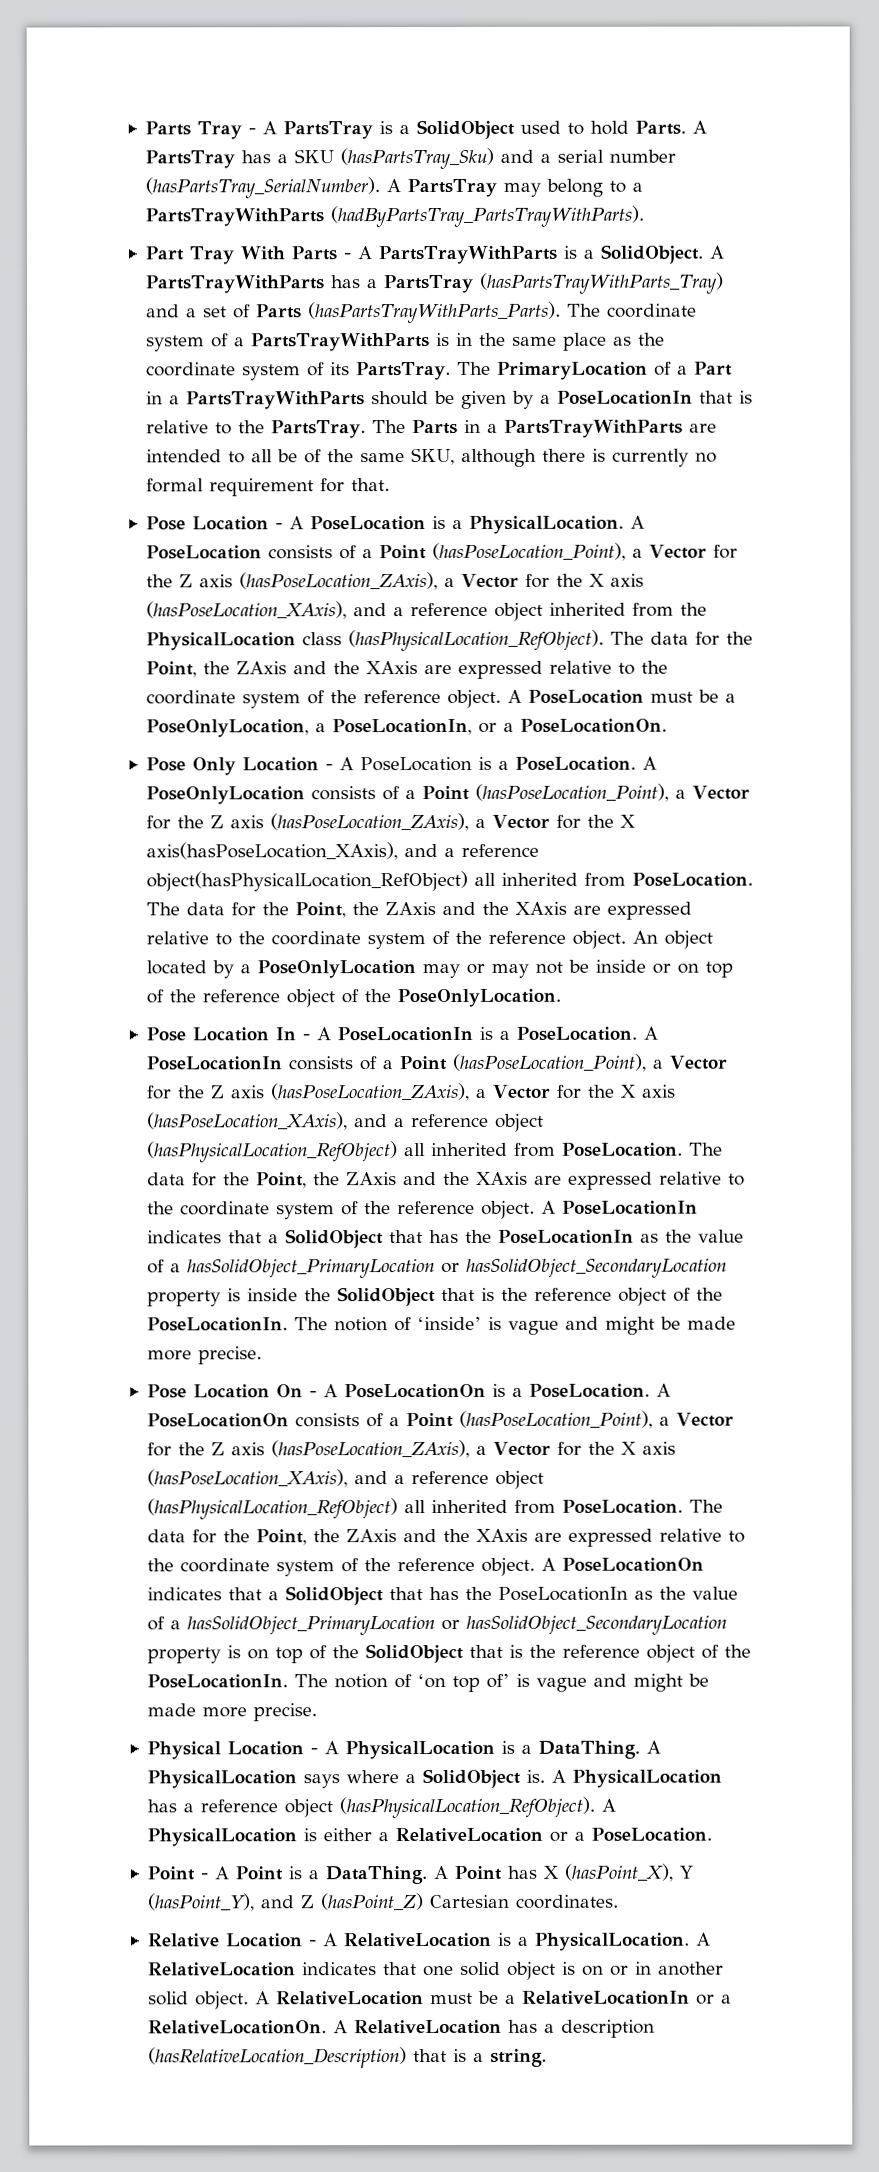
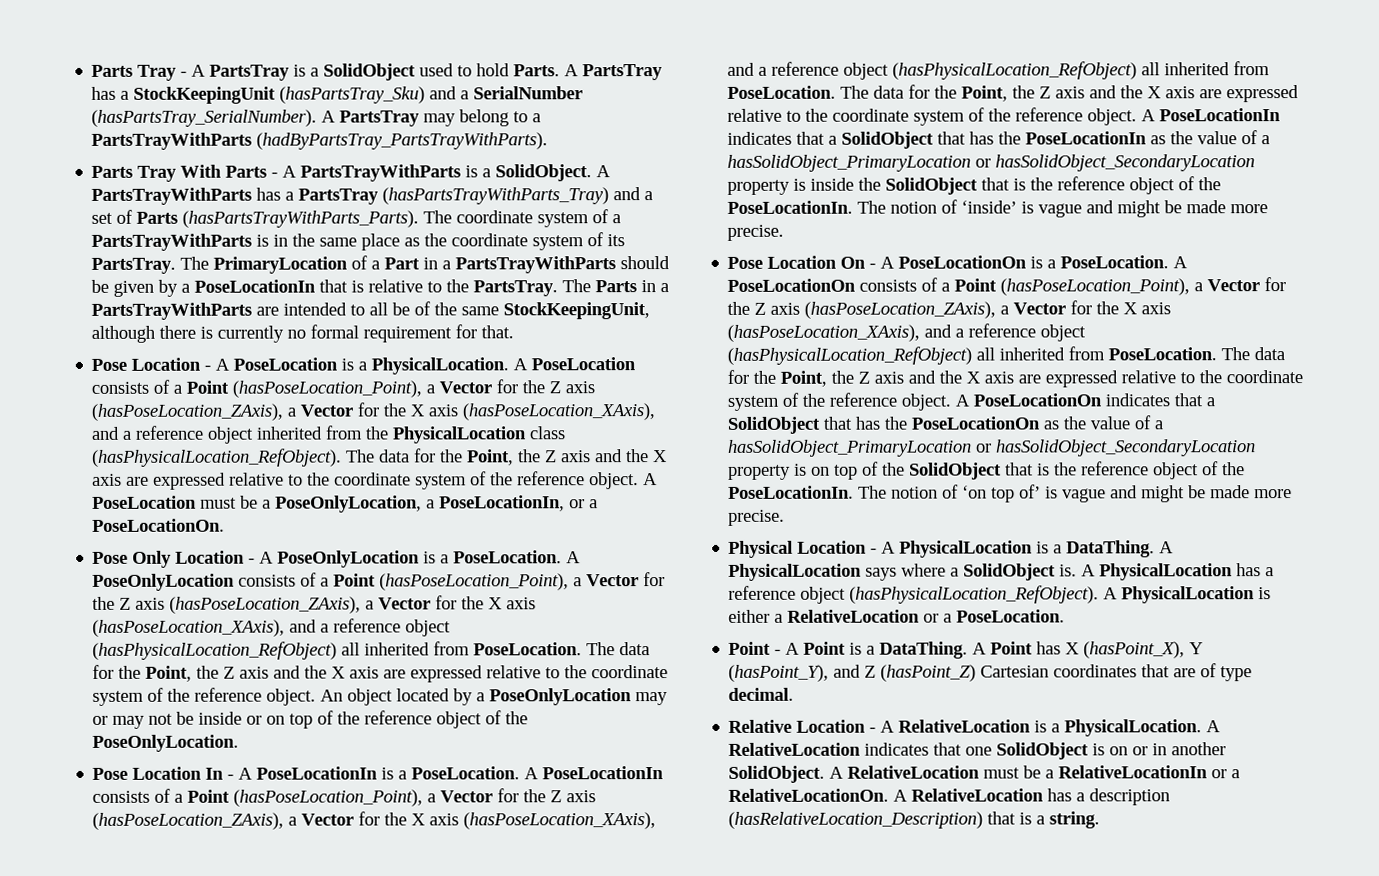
[293,149,334,164] SKU -> [133,86,277,104] StockKeepingUnit
[556,149,676,163] serial number -> [473,86,584,100] SerialNumber
[144,246,184,261] Part -> [91,165,134,178] Parts
[410,447,455,466] SKU, -> [503,302,651,320] StockKeepingUnit,
[235,661,418,675] ZAxis and the XAxis -> [545,449,669,463] [92,473,123,486] Z axis and the X axis
[359,756,472,772] PoseLocation -> [277,550,421,568] PoseOnlyLocation
[145,842,539,861] [145,870,468,892] axis(hasPoseLocation_XAxis), and a reference object(hasPhysicalLocation_RefObject) -> [506,597,537,610] [92,618,452,637] [92,641,338,660] axis (hasPoseLocation_XAxis), and a reference object (hasPhysicalLocation_RefObject)
[384,901,567,916] ZAxis and the XAxis -> [223,665,380,679] Z axis and the X axis
[345,1171,528,1186] ZAxis and the XAxis -> [1039,85,1196,99] Z axis and the X axis
[345,1528,528,1543] ZAxis and the XAxis -> [858,370,1015,384] Z axis and the X axis
[497,1586,628,1601] PoseLocationIn -> [911,416,1041,430] PoseLocationOn
[514,1894,619,1909] coordinates. -> [1053,663,1253,682] [728,687,795,701] coordinates that are of type decimal.
[459,1961,556,1980] solid object -> [996,742,1090,760] SolidObject
[147,1991,249,2010] solid object. -> [728,765,826,783] SolidObject.

